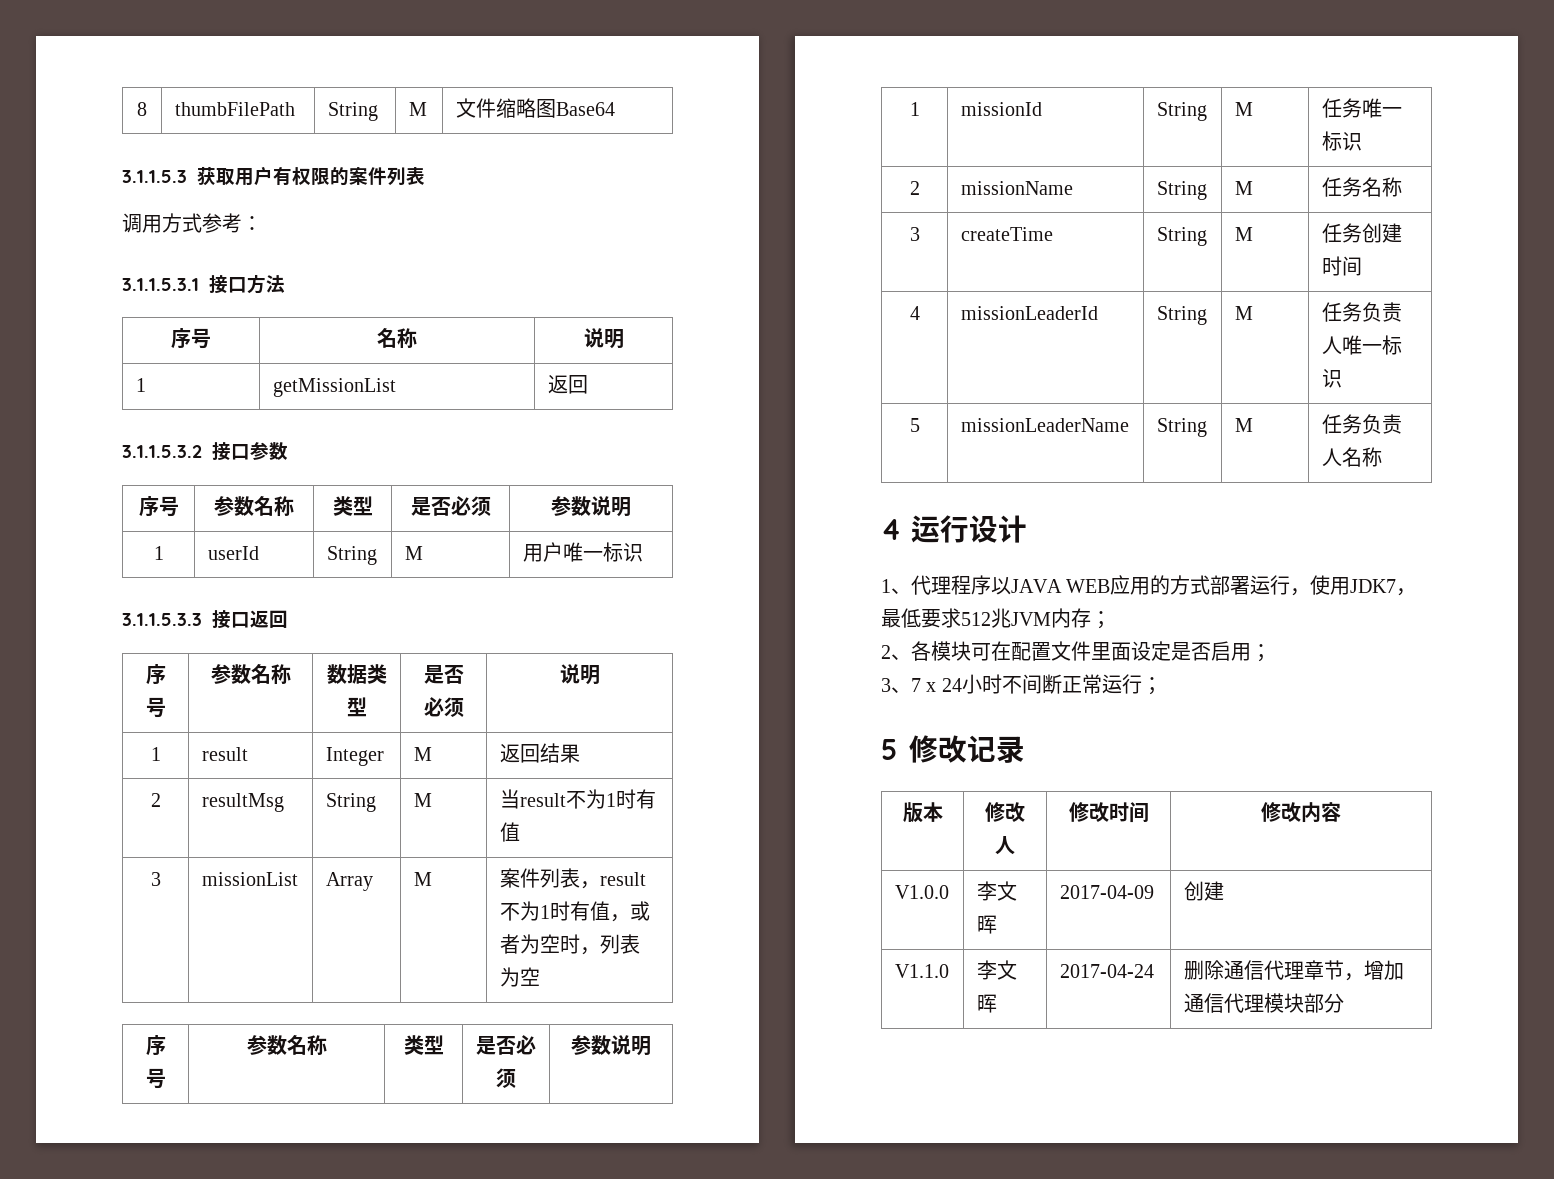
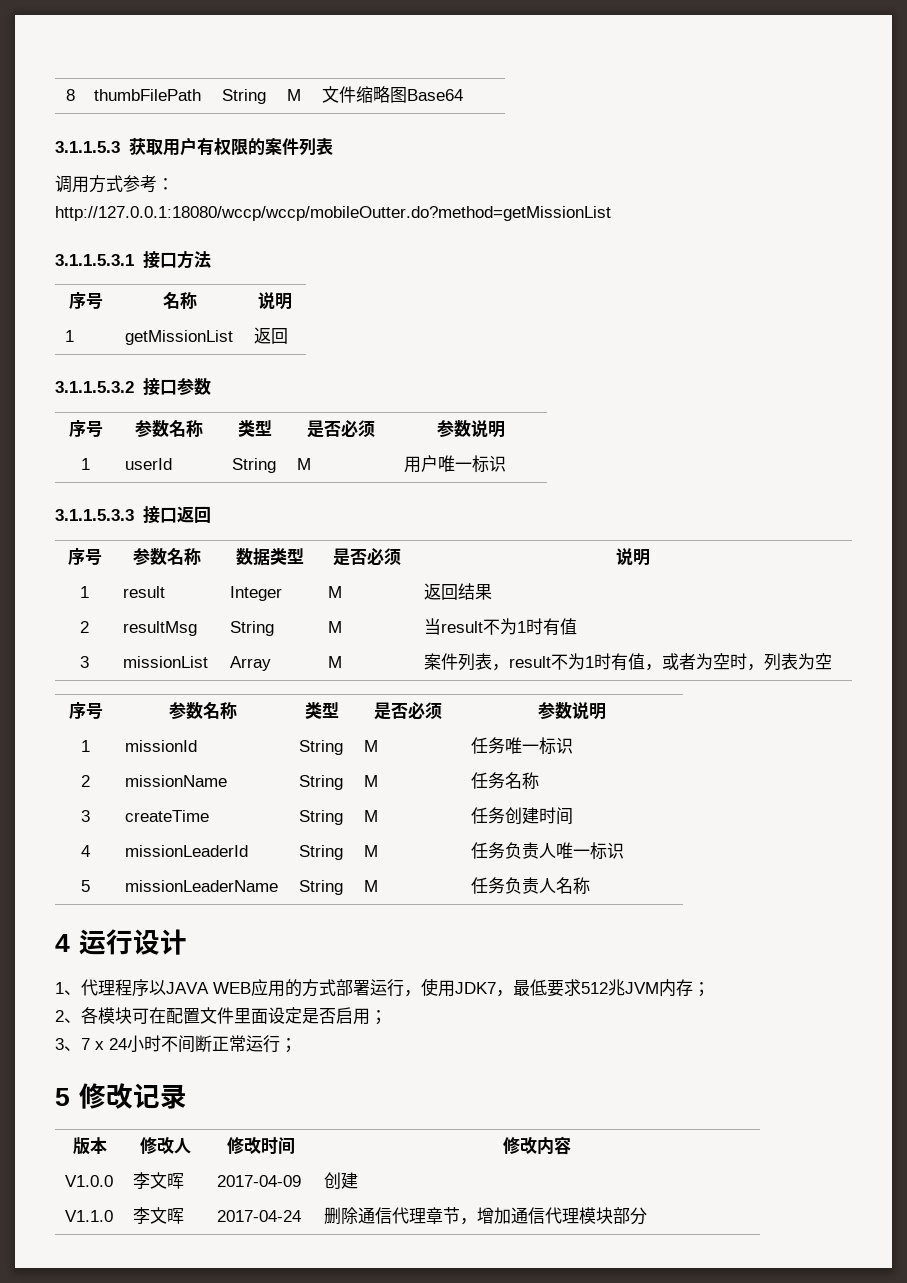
(262, 223) none -> [55,206,611,221] // http://127.0.0.1:18080/wccp/wccp/mobileOutter.do?method=getMissionList

